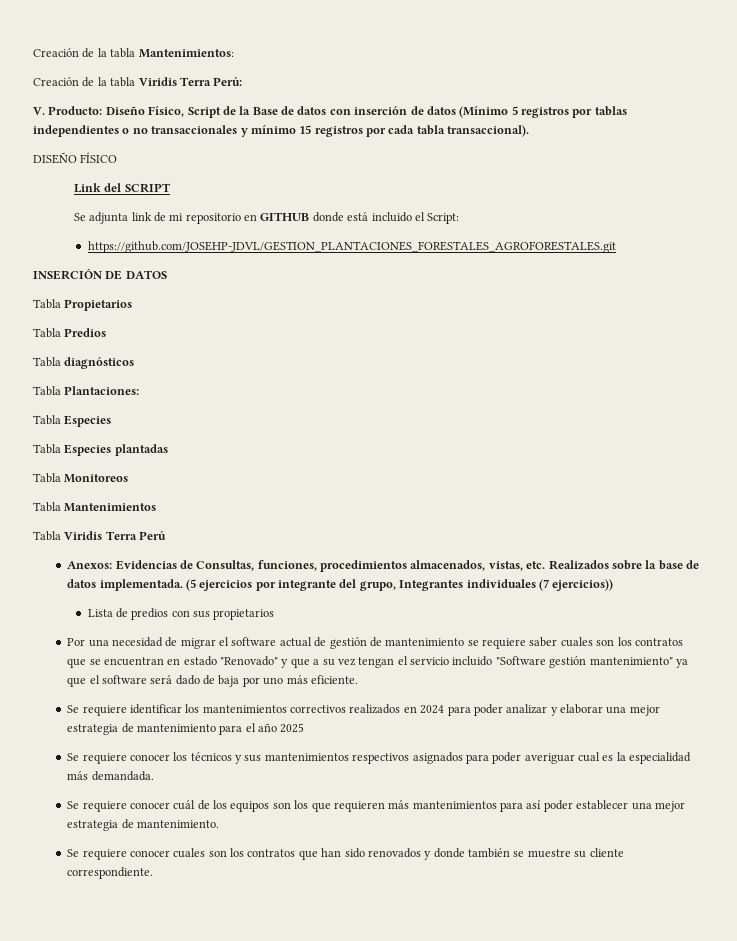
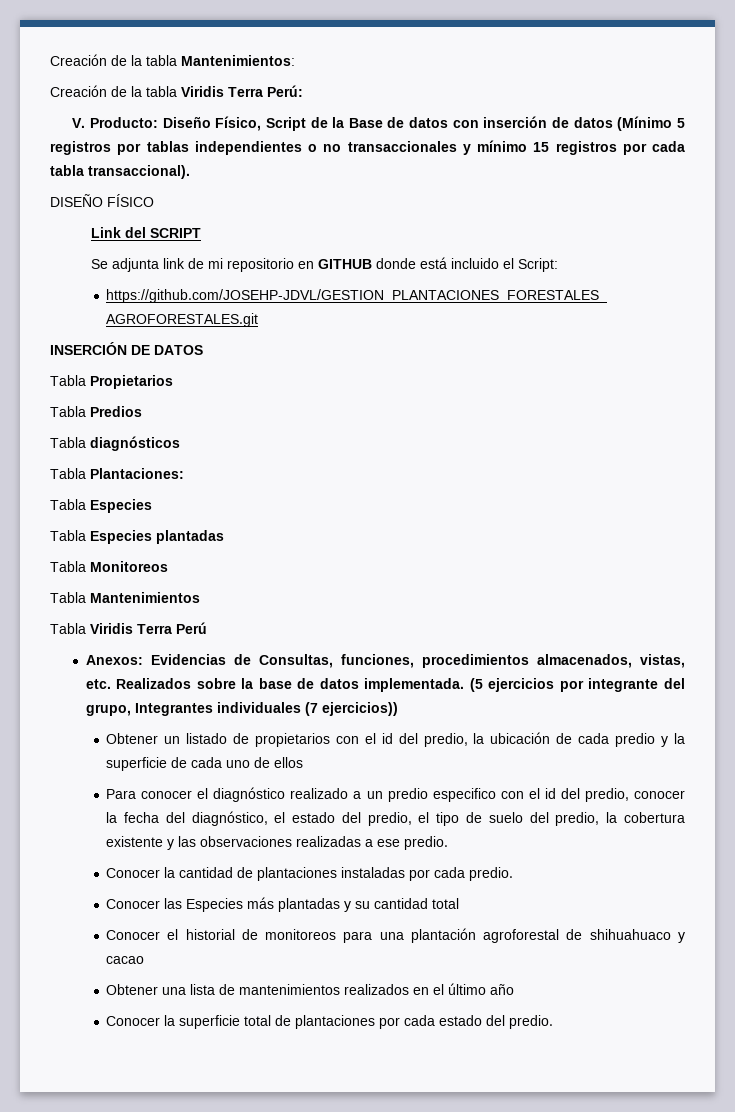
[87,608,275,620] [67,637,683,649] [67,656,688,668] [67,675,358,687] [67,704,660,716] [67,723,305,735] [67,752,692,764] [67,771,154,781] [67,800,685,812] [67,819,219,831] [67,848,624,860] [67,867,154,879] Lista de predios con sus propietarios // Por una necesidad de migrar el software actual de gestión de mantenimiento se requiere saber cuales son los contratos que se encuentran en estado "Renovado" y que a su vez tengan el servicio incluido "Software gestión mantenimiento" ya que el software será dado de baja por uno más eficiente. // Se requiere identificar los mantenimientos correctivos realizados en 2024 para poder analizar y elaborar una mejor estrategia de mantenimiento para el año 2025 // Se requiere conocer los técnicos y sus mantenimientos respectivos asignados para poder averiguar cual es la especialidad más demandada. // Se requiere conocer cuál de los equipos son los que requieren más mantenimientos para así poder establecer una mejor estrategia de mantenimiento. // Se requiere conocer cuales son los contratos que han sido renovados y donde también se muestre su cliente correspondiente. -> [106,732,685,747] [106,757,304,771] [106,787,685,802] [106,811,685,826] [106,836,449,850] [106,867,514,881] [106,897,460,912] [106,928,685,943] [106,956,145,964] [106,983,515,995] [106,1015,554,1029] Obtener un listado de propietarios con el id del predio, la ubicación de cada predio y la superficie de cada uno de ellos // Para conocer el diagnóstico realizado a un predio especifico con el id del predio, conocer la fecha del diagnóstico, el estado del predio, el tipo de suelo del predio, la cobertura existente y las observaciones realizadas a ese predio. // Conocer la cantidad de plantaciones instaladas por cada predio. // Conocer las Especies más plantadas y su cantidad total // Conocer el historial de monitoreos para una plantación agroforestal de shihuahuaco y cacao // Obtener una lista de mantenimientos realizados en el último año // Conocer la superficie total de plantaciones por cada estado del predio.

